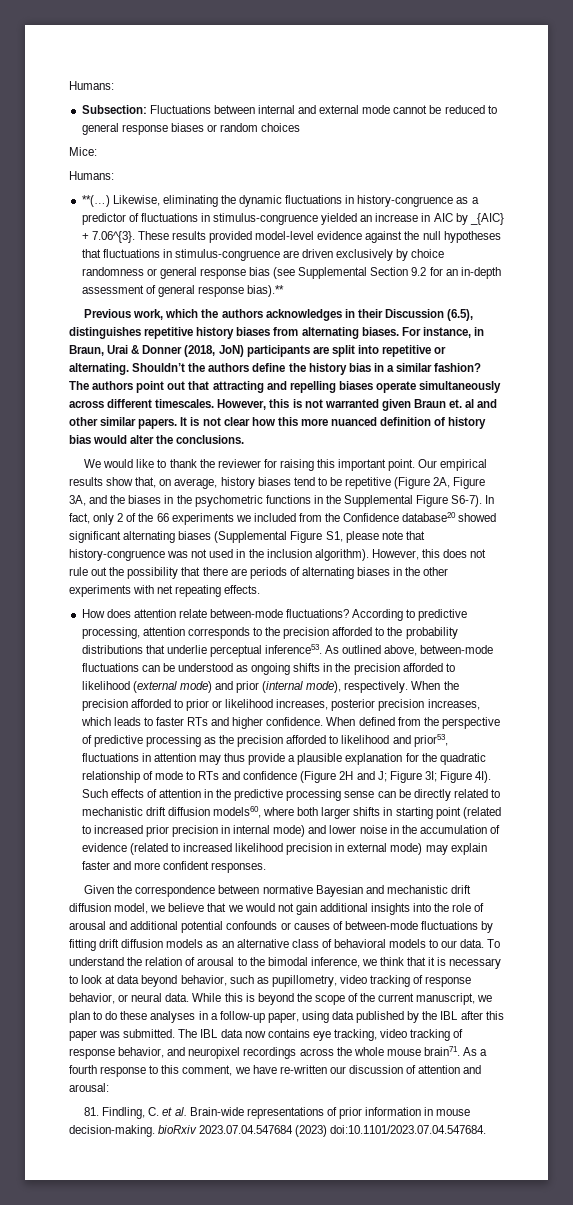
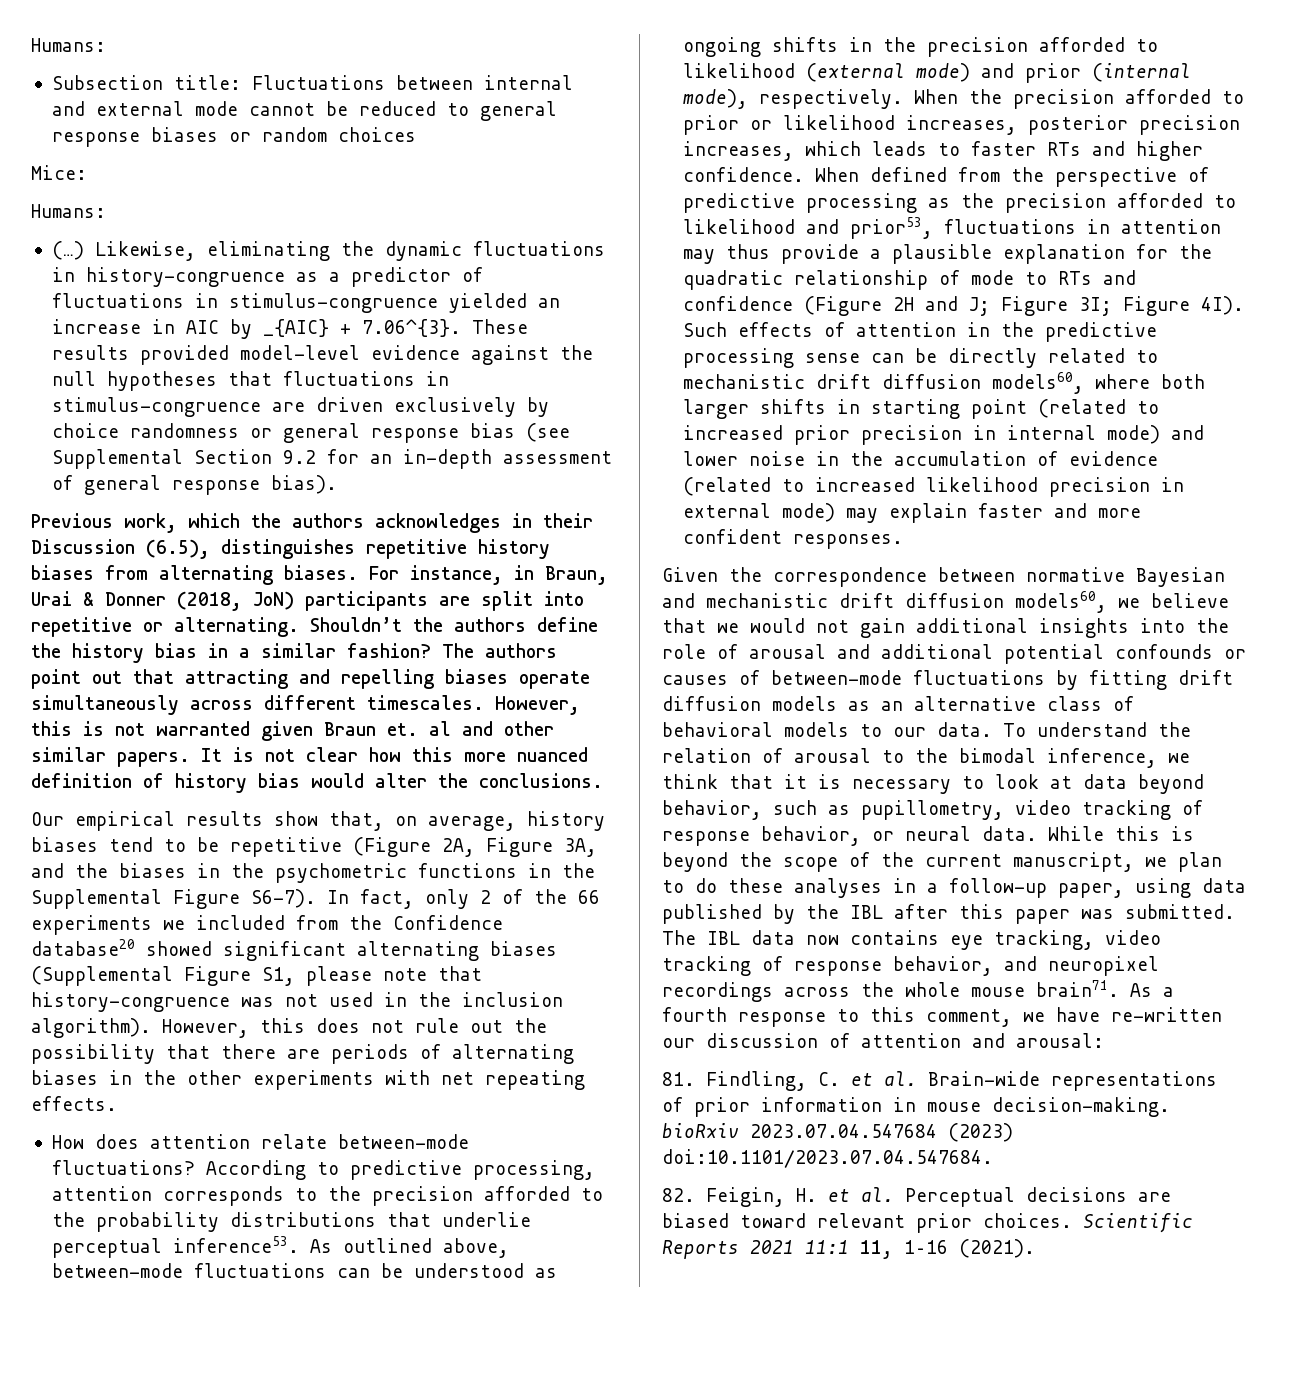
[69,81,114,90] [81,105,147,114] Humans: // Subsection: -> [31,38,106,52] [51,75,241,90] Humans: // Subsection title:
[81,195,110,207] **(…) -> [51,241,84,260] (…)
[247,285,285,297] bias).** -> [270,475,337,494] bias).
[84,459,416,471] We would like to thank the reviewer for raising this important point. -> (603, 780) none
[114,903,149,914] model, -> [1015,591,1107,613] models60,
(487, 1129) none -> [662,1187,1171,1207] [662,1213,1193,1233] [662,1239,1035,1259] // 82. Feigin, H. et al. Perceptual decisions are biased toward relevant prior choices. Scientific Reports 2021 11:1 11, 1–16 (2021).

